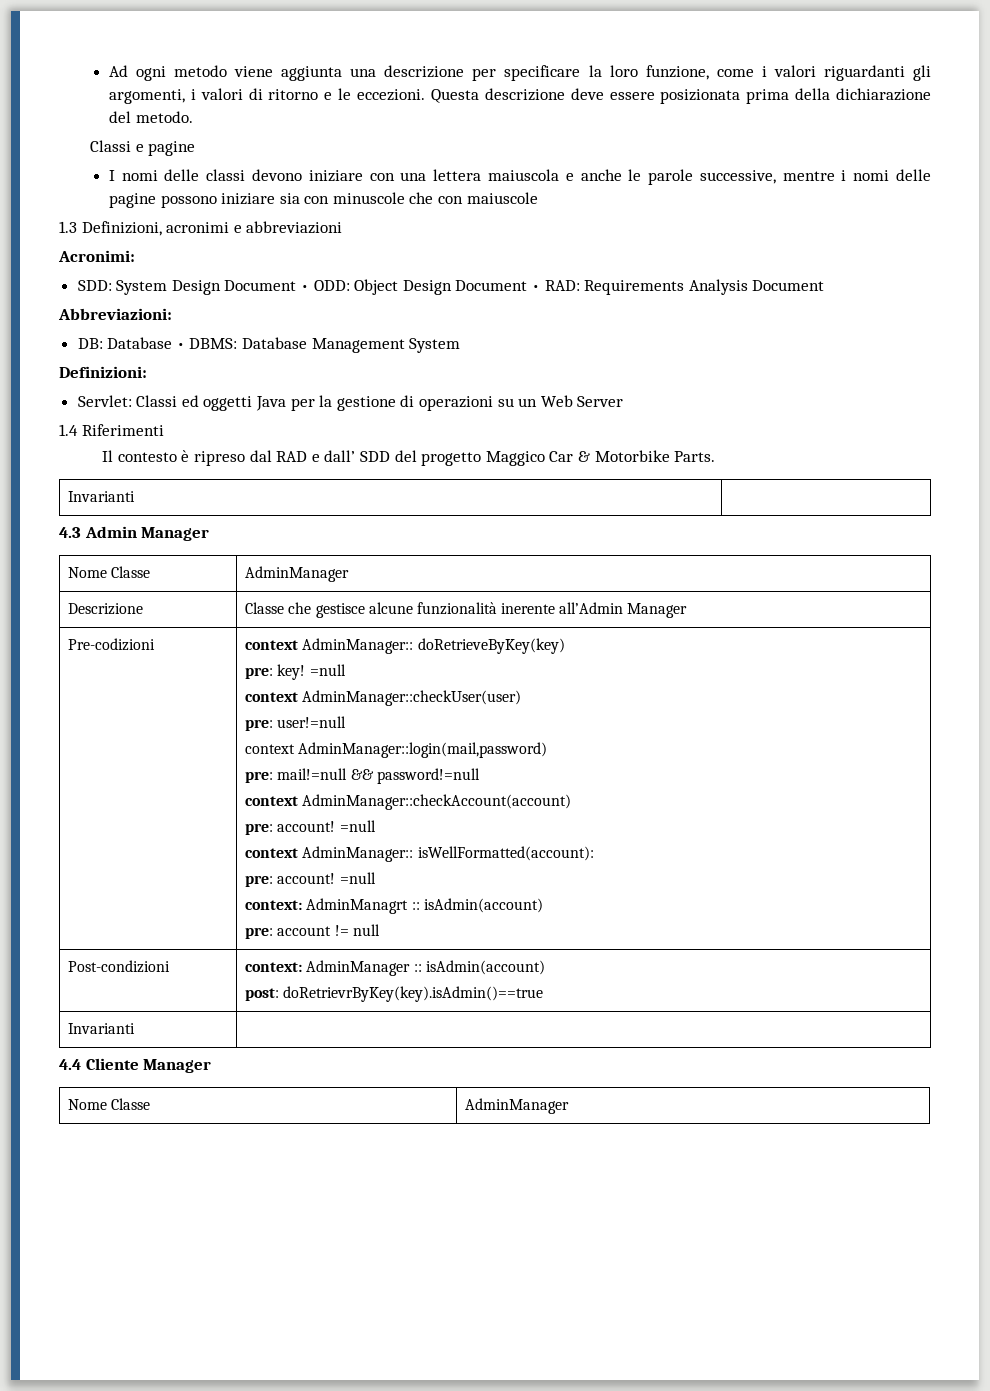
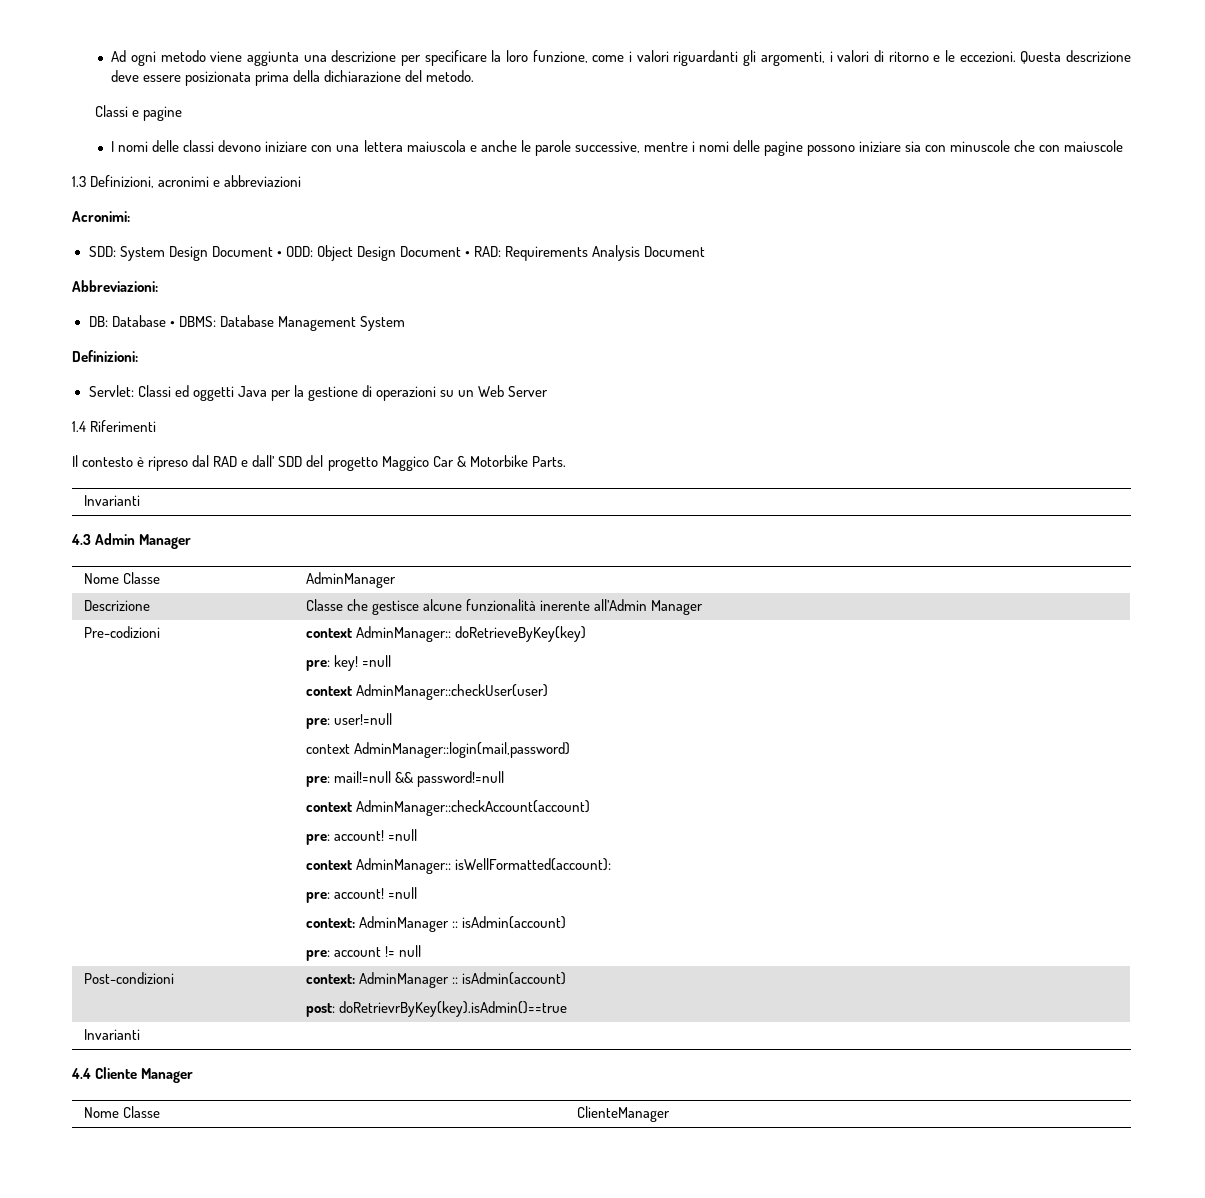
[306,898,409,914] AdminManagrt -> [358,916,449,932] AdminManager
[465,1098,570,1114] AdminManager -> [576,1106,670,1122] ClienteManager

